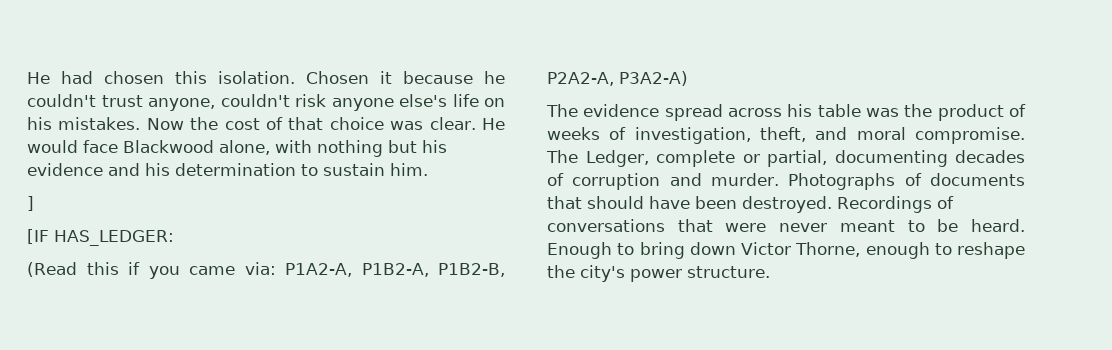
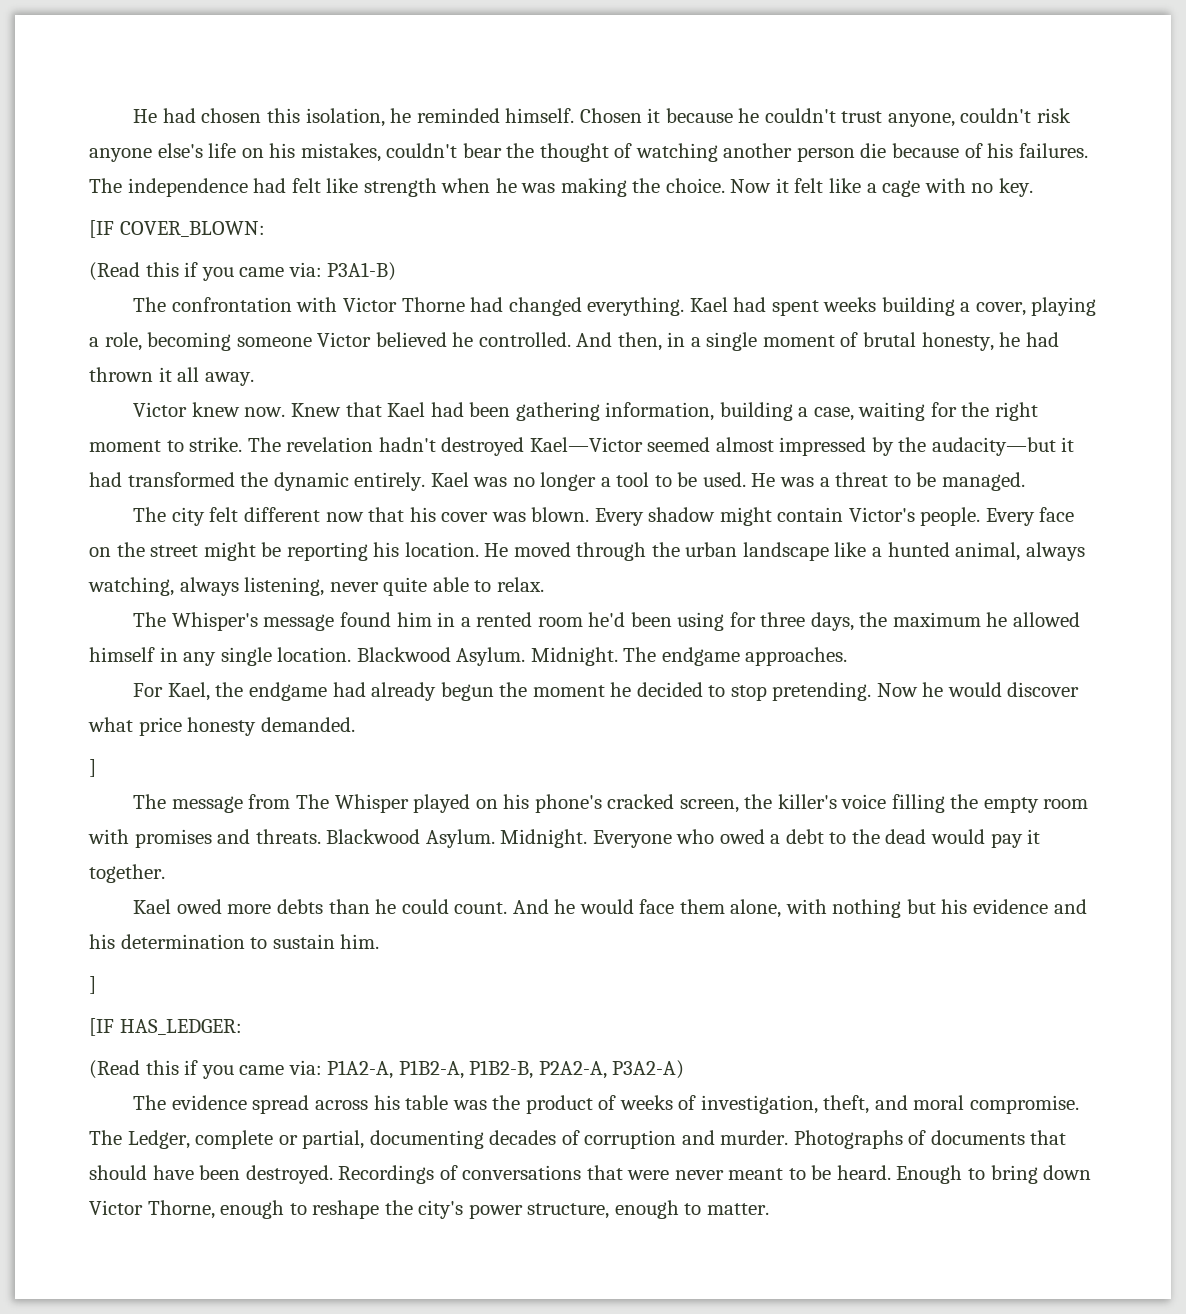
[218,71,295,84] isolation. -> [305,108,575,127] isolation, he reminded himself.
[58,117,506,130] mistakes. Now the cost of that choice was clear. He -> [300,143,1088,162] [89,178,1033,197] [89,220,265,238] [89,262,397,281] [133,297,1097,316] [89,332,1059,351] [89,367,254,386] [133,402,1038,421] [89,437,1075,456] [89,472,1025,491] [133,507,1075,526] [89,542,1085,561] [88,577,544,596] [133,612,1080,631] [89,647,848,666] [133,682,1080,701] [88,717,355,736] [89,759,96,777] [133,794,1089,813] [88,829,1041,848] [89,864,165,883] [133,899,576,914] mistakes, couldn't bear the thought of watching another person die because of his failures. The independence had felt like strength when he was making the choice. Now it felt like a cage with no key. // [IF COVER_BLOWN: // (Read this if you came via: P3A1-B) // The confrontation with Victor Thorne had changed everything. Kael had spent weeks building a cover, playing a role, becoming someone Victor believed he controlled. And then, in a single moment of brutal honesty, he had thrown it all away. // Victor knew now. Knew that Kael had been gathering information, building a case, waiting for the right moment to strike. The revelation hadn't destroyed Kael—Victor seemed almost impressed by the audacity—but it had transformed the dynamic entirely. Kael was no longer a tool to be used. He was a threat to be managed. // The city felt different now that his cover was blown. Every shadow might contain Victor's people. Every face on the street might be reporting his location. He moved through the urban landscape like a hunted animal, always watching, always listening, never quite able to relax. // The Whisper's message found him in a rented room he'd been using for three days, the maximum he allowed himself in any single location. Blackwood Asylum. Midnight. The endgame approaches. // For Kael, the endgame had already begun the moment he decided to stop pretending. Now he would discover what price honesty demanded. // ] // The message from The Whisper played on his phone's cracked screen, the killer's voice filling the empty room with promises and threats. Blackwood Asylum. Midnight. Everyone who owed a debt to the dead would pay it together. // Kael owed more debts than he could count. And he
[123,140,214,153] Blackwood -> [679,899,725,914] them
[687,266,770,278] structure. -> [527,1200,769,1219] structure, enough to matter.

